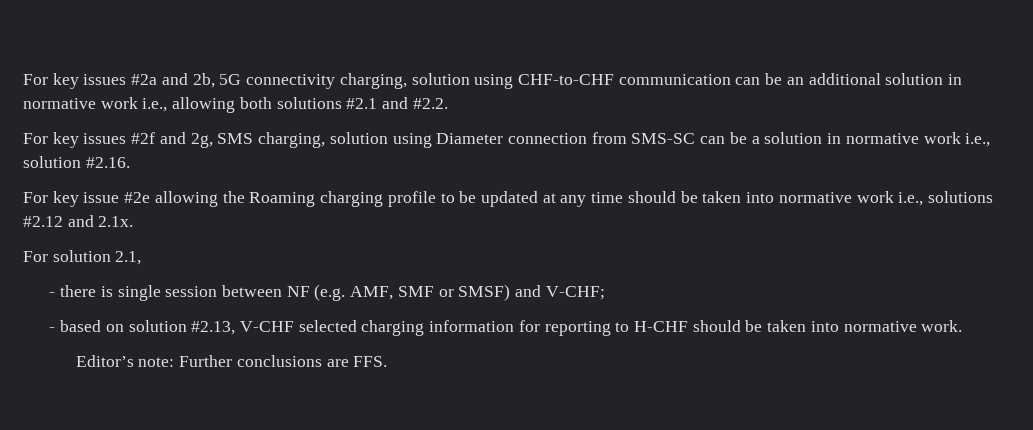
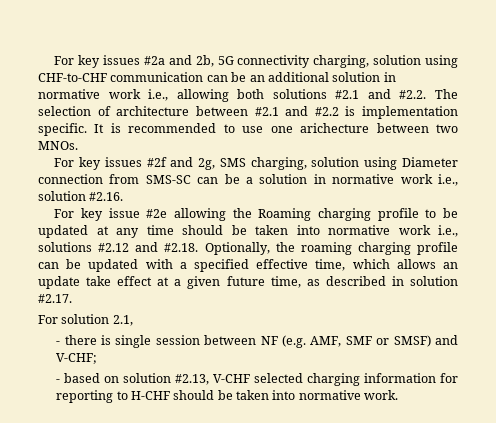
(448, 103) none -> [434,89,458,99] [38,106,458,119] [38,123,459,136] [38,141,78,150] The selection of architecture between #2.1 and #2.2 is implementation specific. It is recommended to use one arichecture between two MNOs.
[98,216,134,227] 2.1x. -> [164,242,458,255] [38,259,458,272] [38,276,458,289] [38,294,72,303] #2.18. Optionally, the roaming charging profile can be updated with a specified effective time, which allows an update take effect at a given future time, as described in solution #2.17.
[75,355,388,367] // Editor’s note: Further conclusions are FFS. -> (399, 395) none

